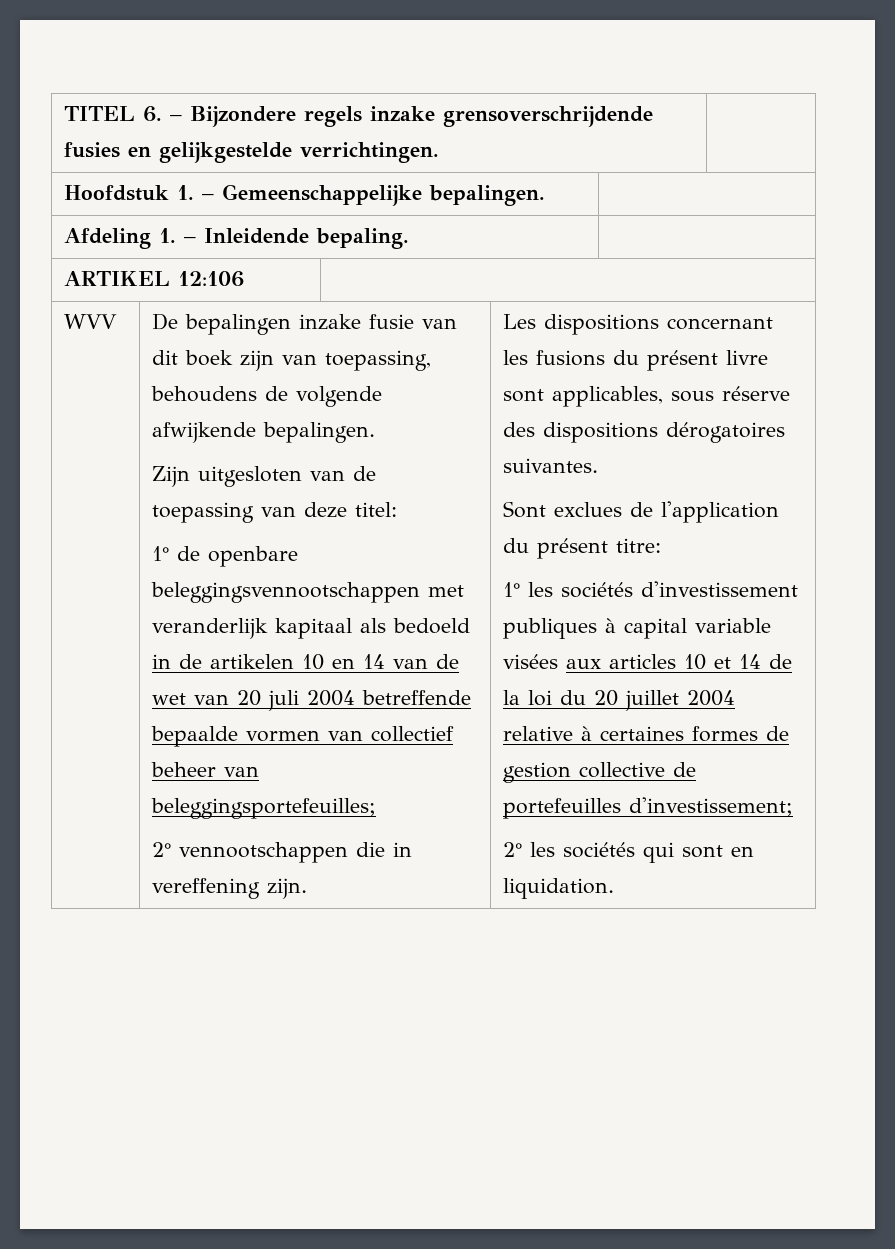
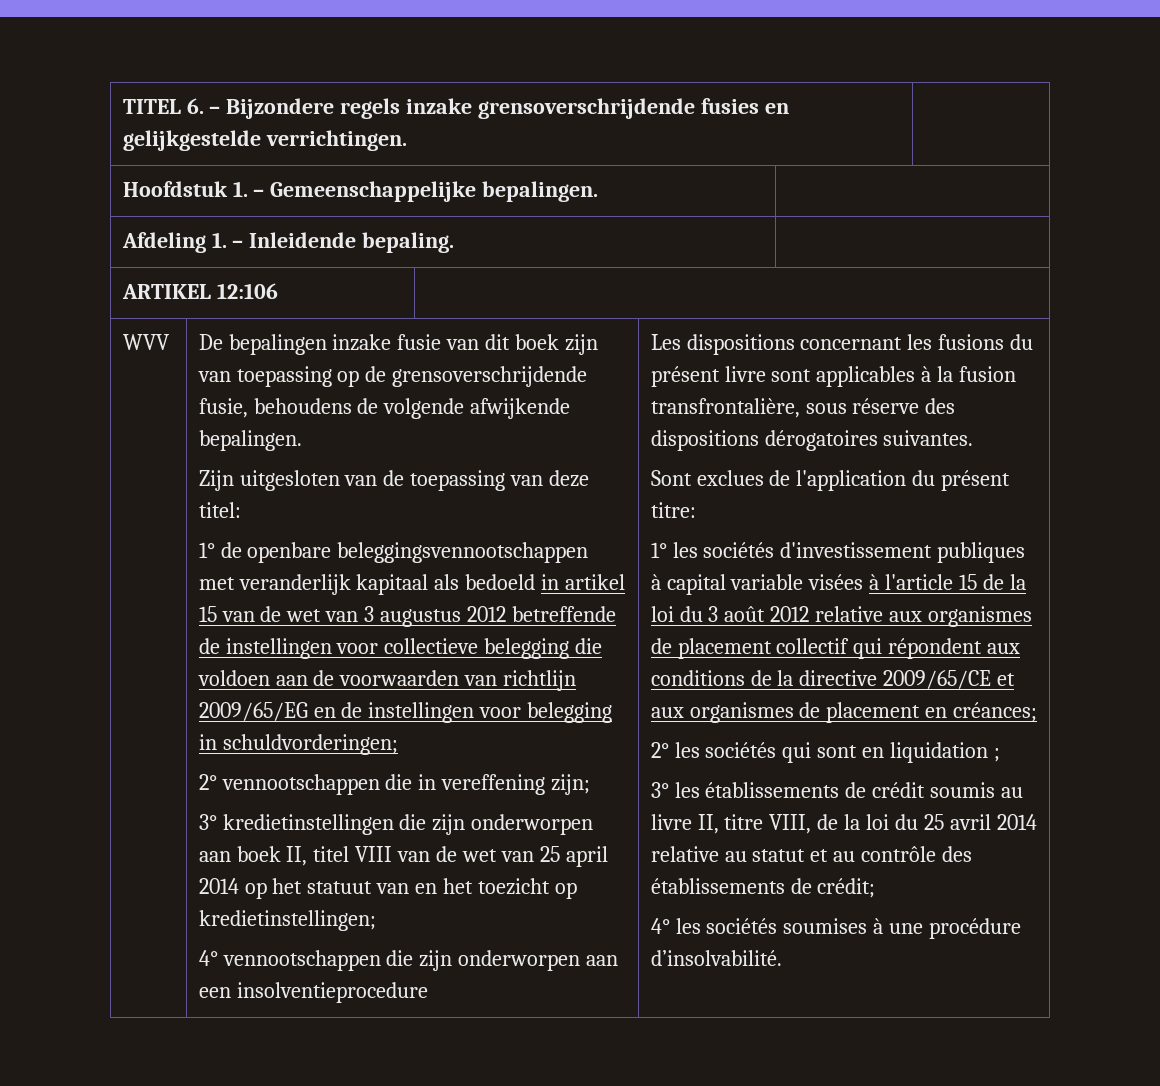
[324,350,431,371] toepassing, -> [236,366,588,387] [198,398,248,418] toepassing op de grensoverschrijdende fusie,
[178,654,459,670] [151,690,471,711] [150,726,454,747] [150,762,259,777] [150,798,376,819] de artikelen 10 en 14 van de wet van 20 juli 2004 betreffende bepaalde vormen van collectief beheer van beleggingsportefeuilles; -> [565,574,626,590] [198,606,617,627] [198,638,603,659] [197,670,577,691] [198,702,613,723] [198,734,398,755] artikel 15 van de wet van 3 augustus 2012 betreffende de instellingen voor collectieve belegging die voldoen aan de voorwaarden van richtlijn 2009/65/EG en de instellingen voor belegging in schuldvorderingen;
[266,878,307,899] zijn. -> [551,774,591,795] [198,814,594,835] [198,846,608,867] [198,878,578,899] [198,910,376,931] [198,950,619,971] [198,982,428,1003] zijn; // 3° kredietinstellingen die zijn onderworpen aan boek II, titel VIII van de wet van 25 april 2014 op het statuut van en het toezicht op kredietinstellingen; // 4° vennootschappen die zijn onderworpen aan een insolventieprocedure
[551,386,663,407] applicables, -> [816,366,1017,387] [650,398,800,418] applicables à la fusion transfrontalière,
[565,654,792,670] [502,690,735,711] [502,726,789,742] [502,762,696,783] [502,797,793,819] aux articles 10 et 14 de la loi du 20 juillet 2004 relative à certaines formes de gestion collective de portefeuilles d'investissement; -> [869,574,1027,590] [650,606,1033,627] [650,638,1021,659] [650,670,1016,689] [650,702,1038,723] à l'article 15 de la loi du 3 août 2012 relative aux organismes de placement collectif qui répondent aux conditions de la directive 2009/65/CE et aux organismes de placement en créances;
[502,878,614,899] liquidation. -> [890,742,1001,763] [650,782,1024,798] [650,814,1037,834] [650,846,973,862] [650,878,876,898] [650,918,1022,939] [650,950,782,966] liquidation ; // 3° les établissements de crédit soumis au livre II, titre VIII, de la loi du 25 avril 2014 relative au statut et au contrôle des établissements de crédit; // 4° les sociétés soumises à une procédure d’insolvabilité.

